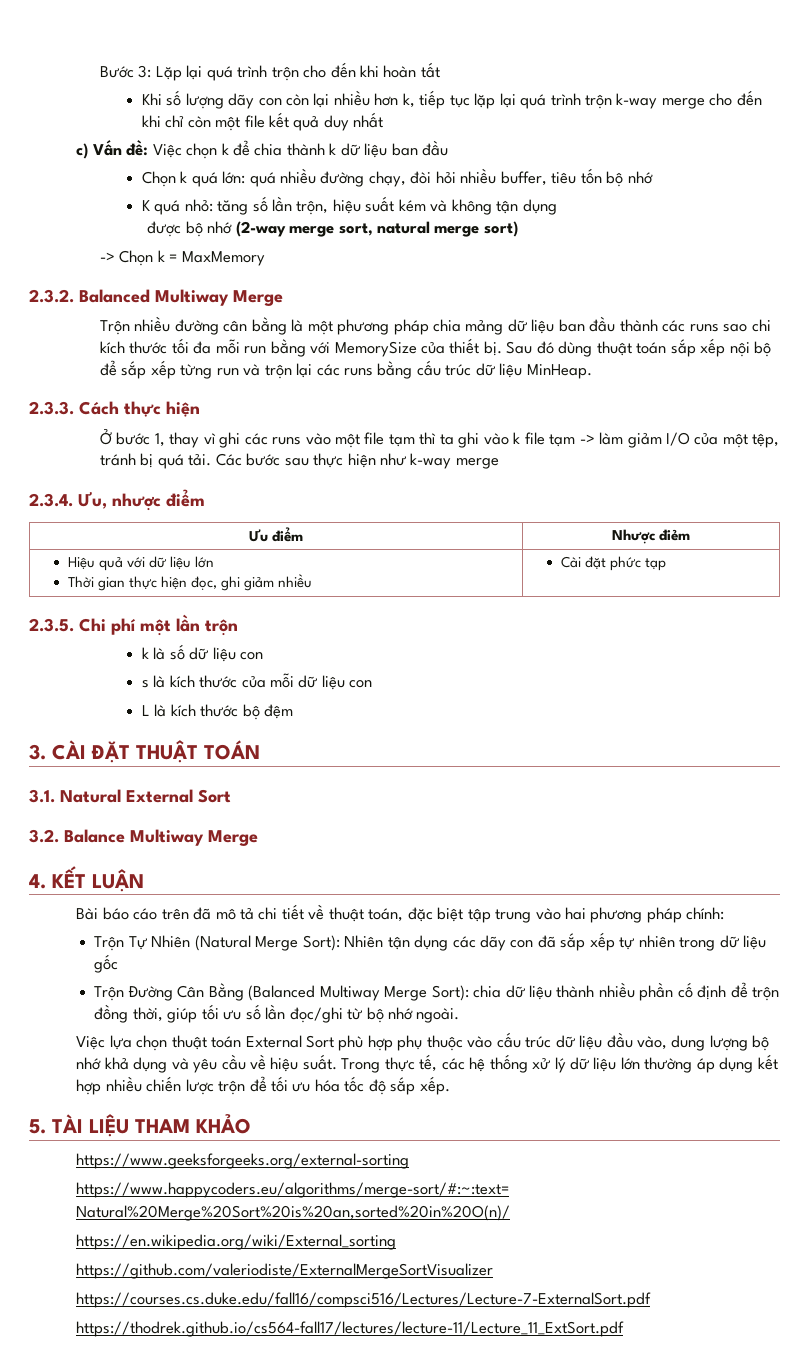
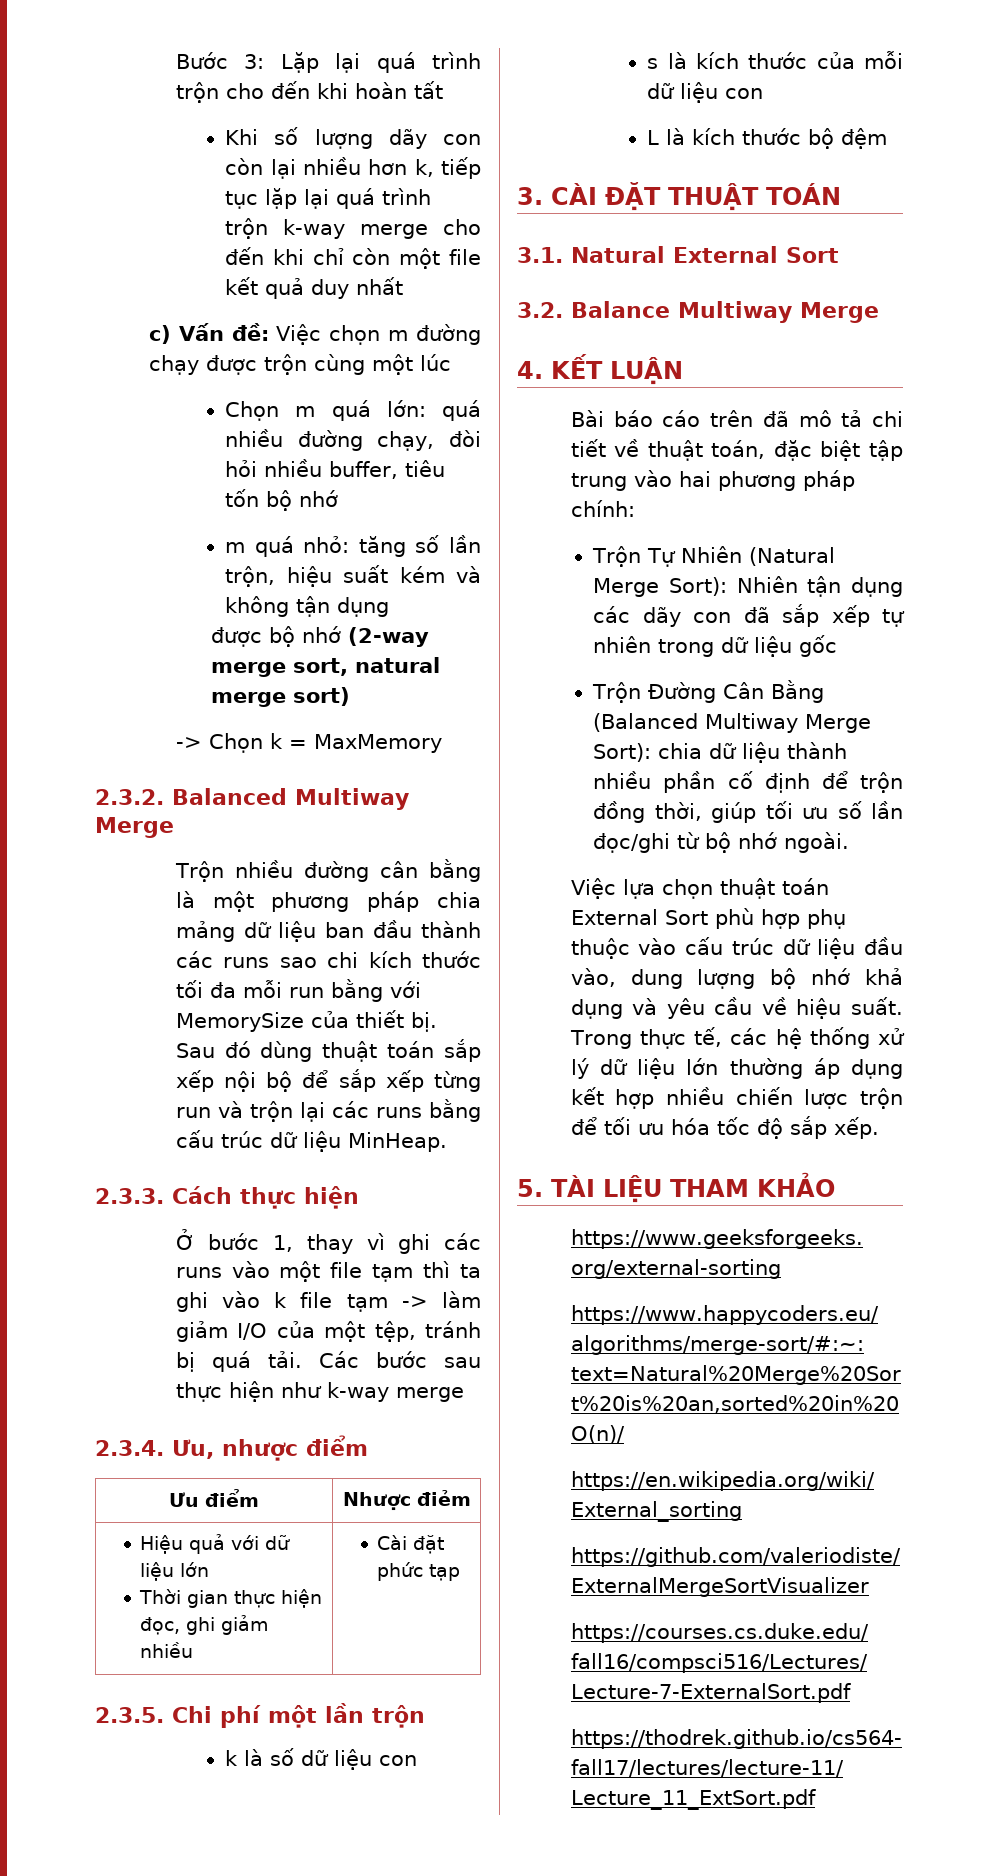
[221,140,449,158] [141,171,188,187] k để chia thành k dữ liệu ban đầu // Chọn k -> [388,324,481,345] [148,354,451,375] [225,401,316,421] m đường chạy được trộn cùng một lúc // Chọn m
[141,200,150,211] K -> [225,542,246,553] m

